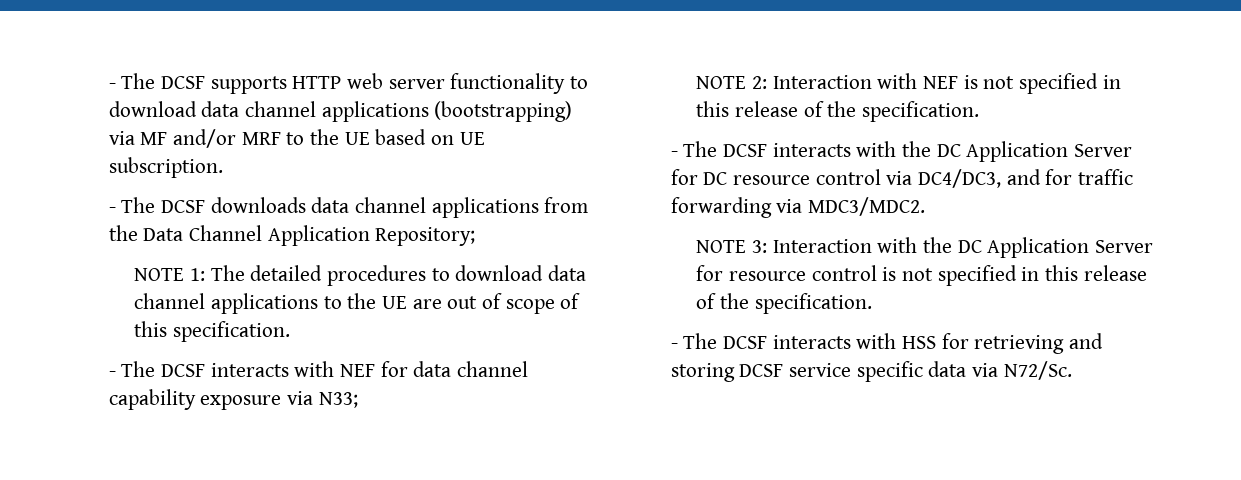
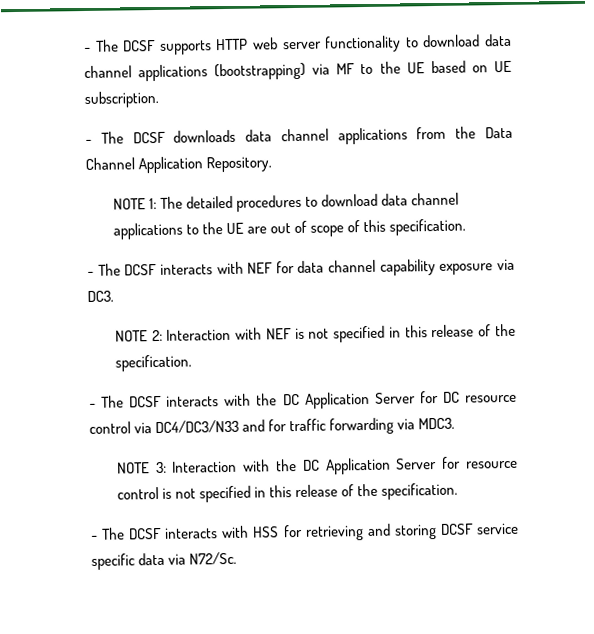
[172,129,281,148] and/or MRF -> (356, 69) none
[375,227,476,246] Repository; -> [206,156,273,173] Repository.
[318,392,358,408] N33; -> [86,290,114,303] DC3.
[917,169,1001,188] DC4/DC3, -> [155,419,240,434] DC4/DC3/N33
[807,197,925,216] MDC3/MDC2. -> [418,417,456,430] MDC3.

